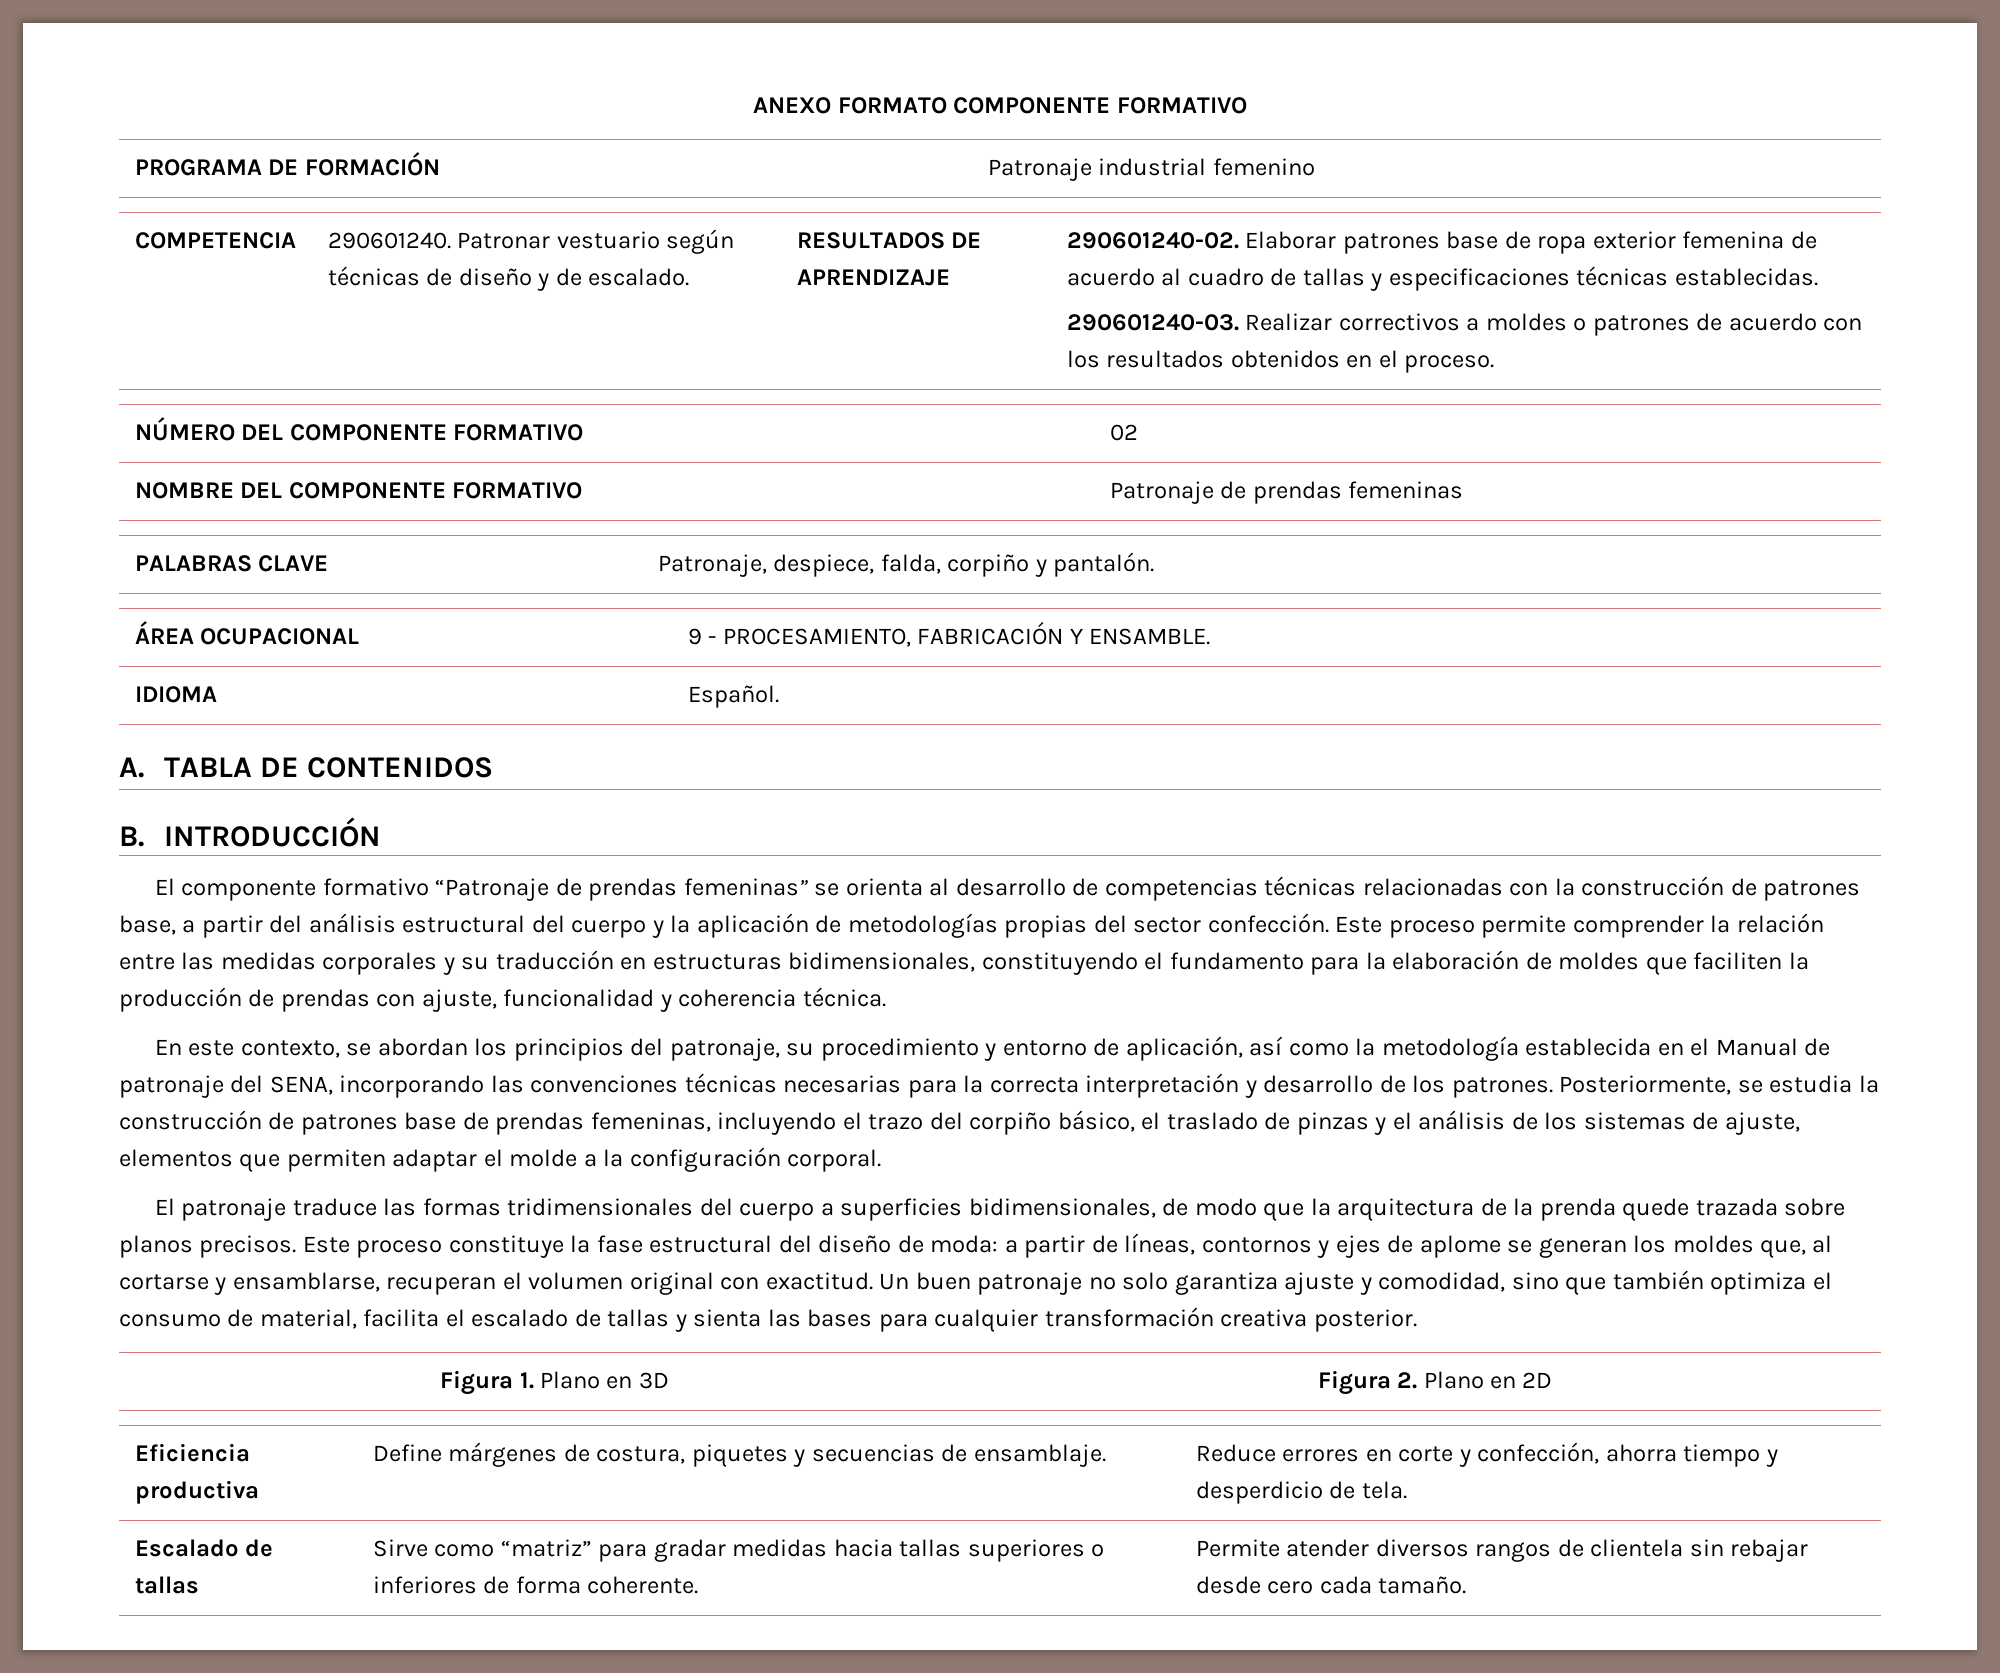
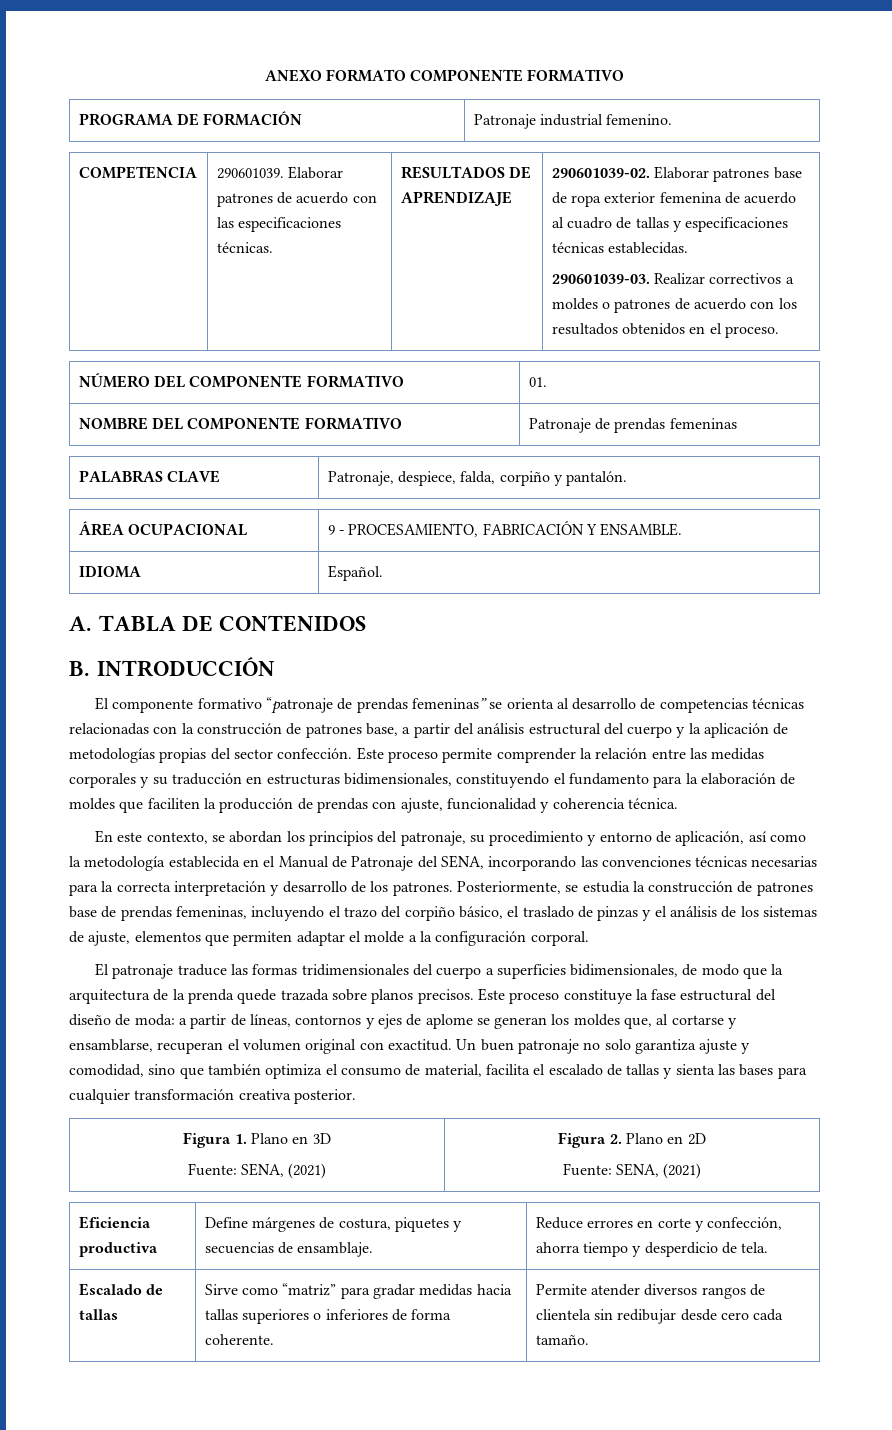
[1212,158,1315,176] femenino -> [606,114,673,125] femenino.
[327,229,735,254] [327,266,690,291] 290601240. Patronar vestuario según técnicas de diseño y de escalado. -> [216,166,344,179] [216,192,377,207] [216,217,342,232] [216,242,273,253] 290601039. Elaborar patrones de acuerdo con las especificaciones técnicas.
[1066,232,1239,249] 290601240-02. -> [551,168,650,178] 290601039-02.
[1066,314,1239,331] 290601240-03. -> [551,274,650,284] 290601039-03.
[1109,424,1138,441] 02 -> [528,377,547,387] 01.
[435,878,550,901] “Patronaje -> [265,697,333,714] “patronaje
[119,1075,224,1098] patronaje -> [351,856,414,871] Patronaje
(669, 1380) none -> [187,1163,327,1179] // Fuente: SENA, (2021)
(1553, 1380) none -> [562,1163,702,1179] // Fuente: SENA, (2021)
[1730,1539,1809,1562] rebajar -> [617,1309,677,1324] redibujar

